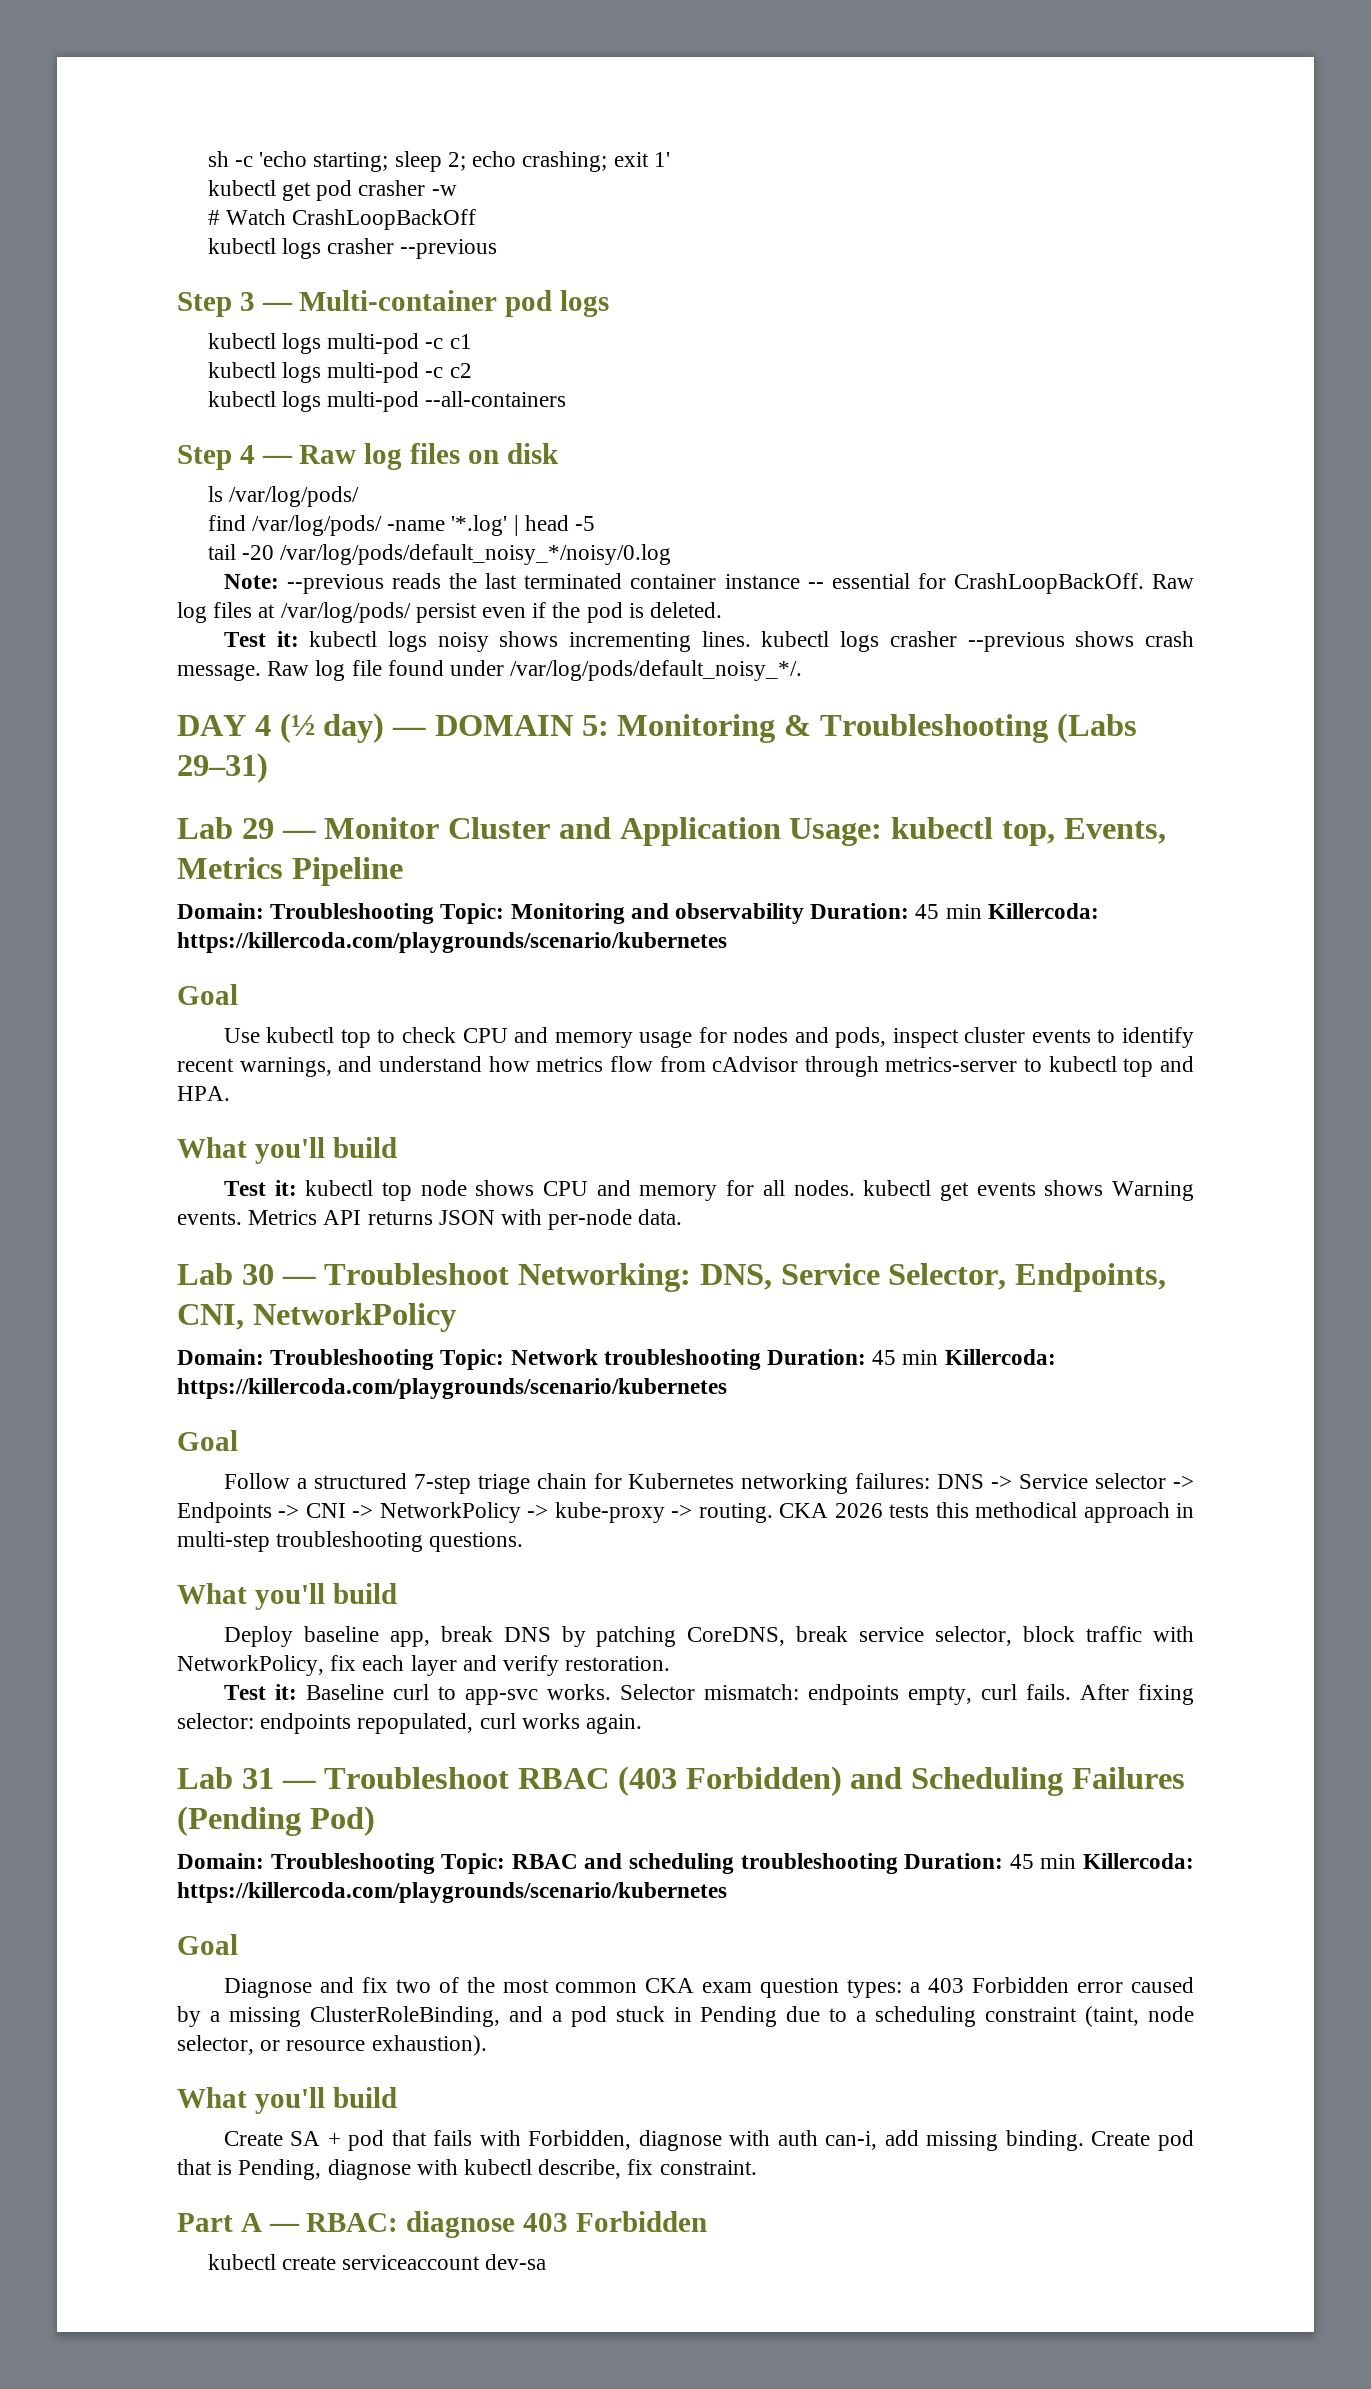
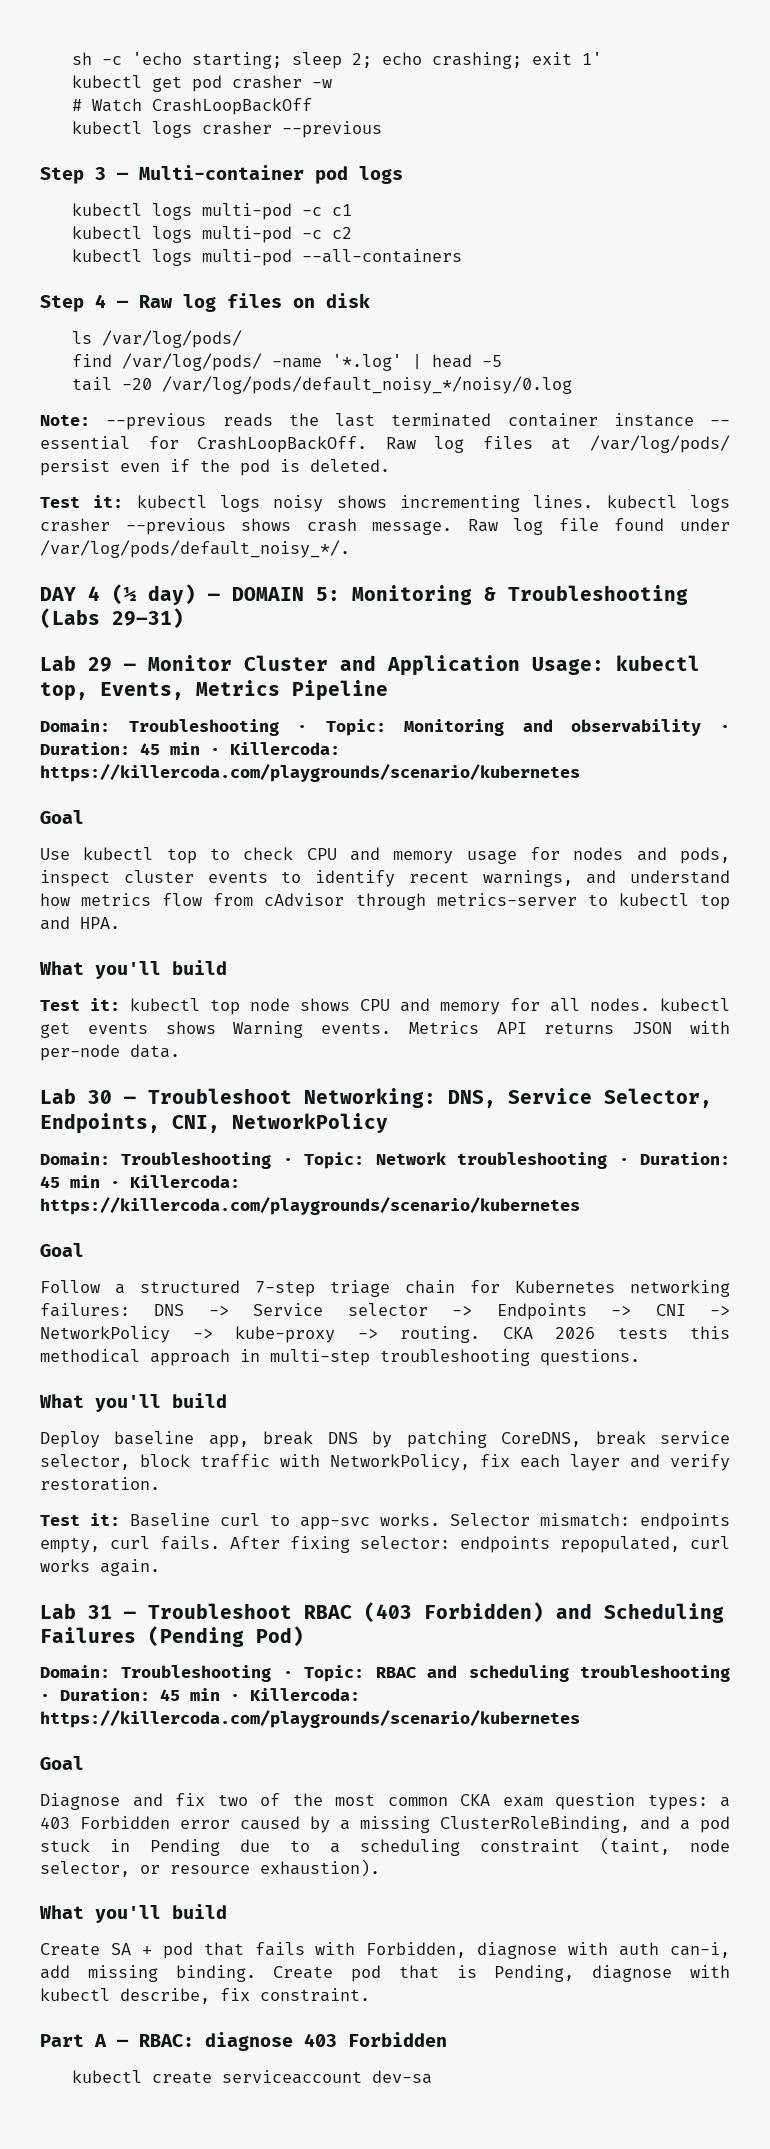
(435, 913) none -> [297,725,308,732] ·
[810,903,982,919] Duration: 45 min -> [719,725,730,732] [40,742,220,755] · Duration: 45 min ·
(435, 1359) none -> [282,1158,293,1165] ·
[767,1349,939,1365] Duration: 45 min -> [618,1152,730,1165] [40,1175,120,1188] · Duration: 45 min ·
(435, 1863) none -> [282,1671,293,1678] ·
[904,1853,1077,1869] Duration: 45 min -> [40,1688,240,1701] · Duration: 45 min ·

